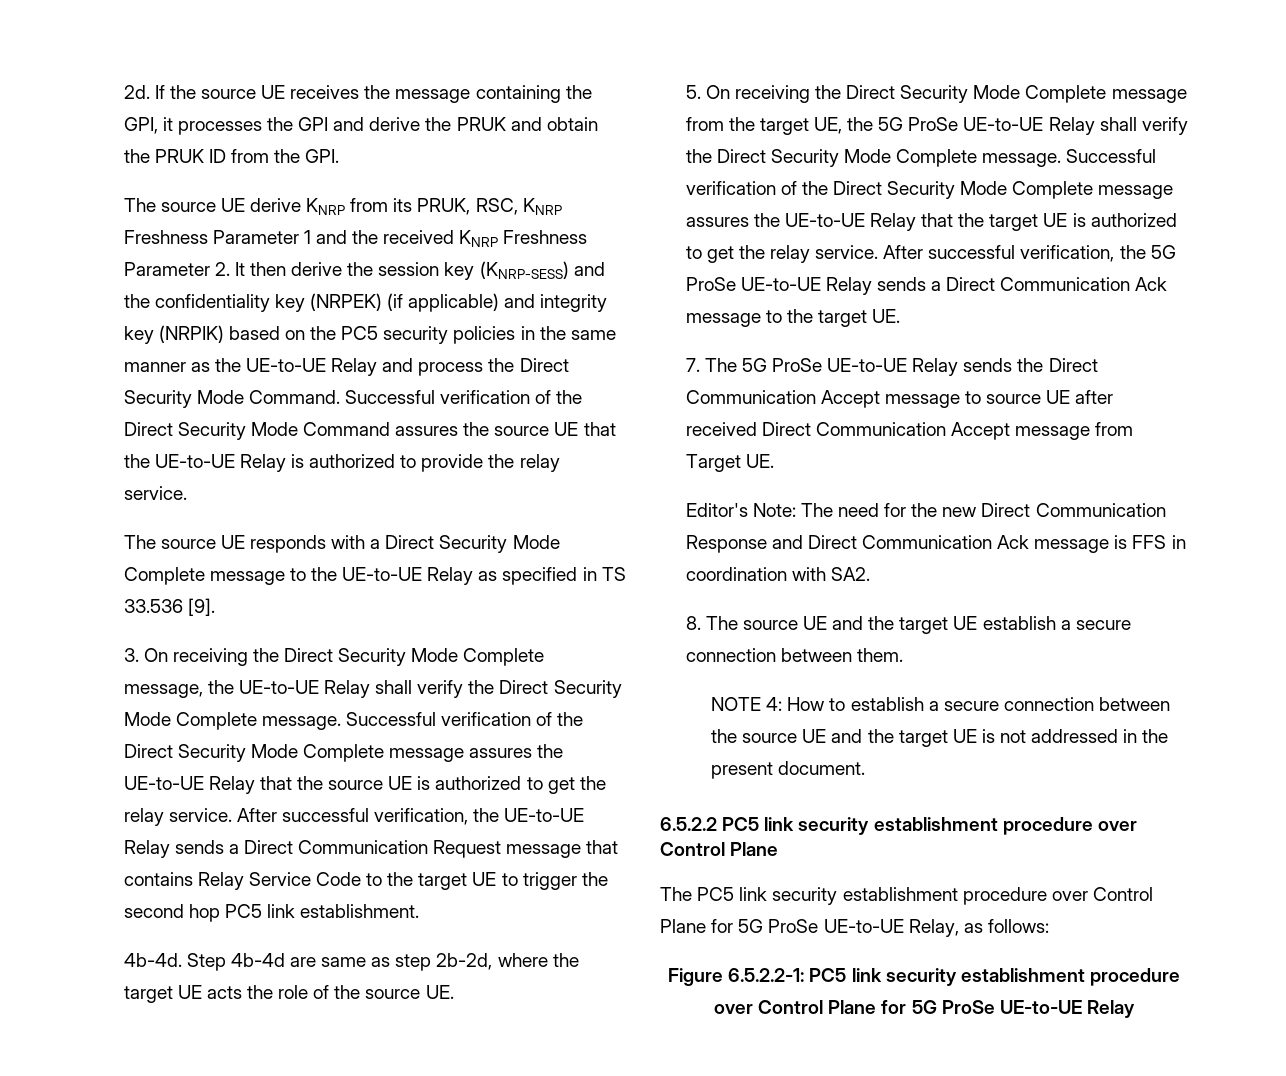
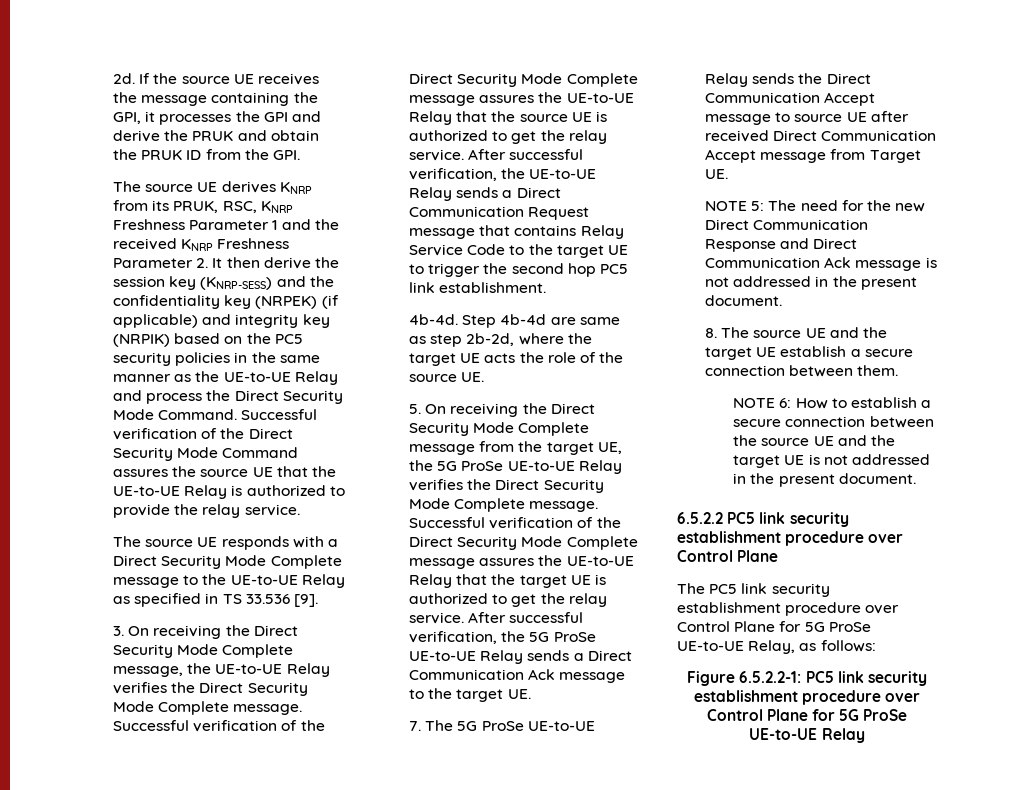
[249,198,301,212] derive -> [221,181,276,193] derives
[375,680,464,698] shall verify -> [113,682,168,694] verifies
[1099,117,1188,135] shall verify -> [409,479,464,491] verifies
[685,503,796,517] Editor's Note: -> [705,201,765,211] NOTE 5:
[1132,535,1186,549] [685,567,870,581] FFS in coordination with SA2. -> [705,276,917,290] [705,295,783,306] not addressed in the present document.
[766,697,783,711] 4: -> [779,398,792,408] 6:

